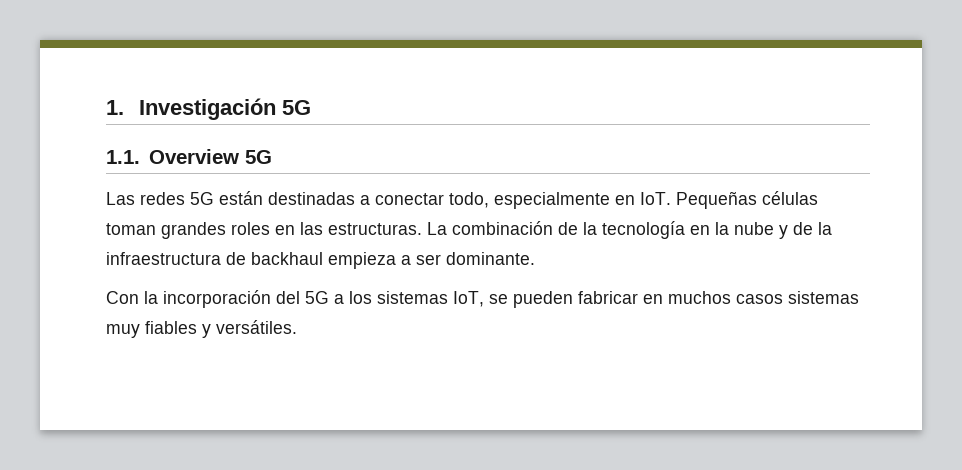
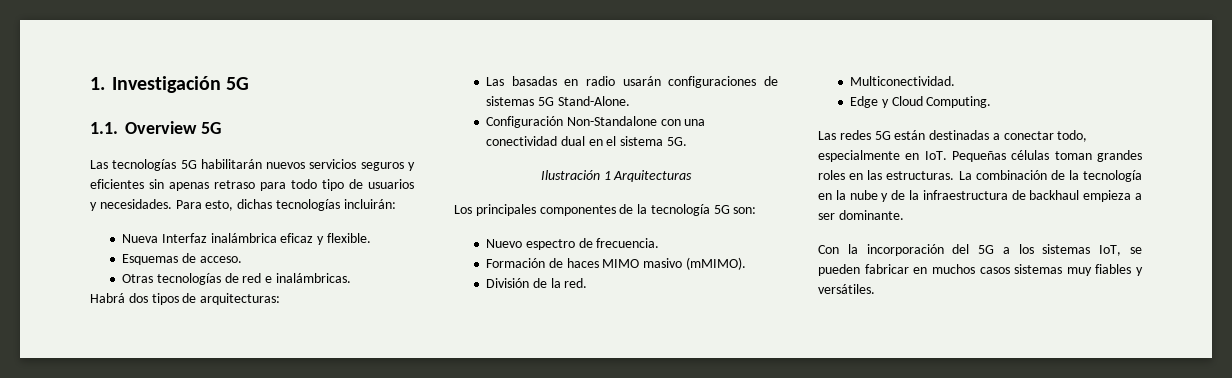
(272, 157) none -> [90,159,415,171] [90,179,414,191] [90,199,396,211] [122,233,372,245] [122,253,242,265] [122,273,352,285] [90,293,281,305] [486,76,778,88] [486,96,630,106] [486,116,706,128] [486,136,688,146] [540,170,693,182] [454,204,757,216] [486,238,660,250] [486,257,747,270] [486,278,588,288] [850,76,956,86] [850,96,992,108] // Las tecnologías 5G habilitarán nuevos servicios seguros y eficientes sin apenas retraso para todo tipo de usuarios y necesidades. Para esto, dichas tecnologías incluirán: // Nueva Interfaz inalámbrica eficaz y flexible. // Esquemas de acceso. // Otras tecnologías de red e inalámbricas. // Habrá dos tipos de arquitecturas: // Las basadas en radio usarán configuraciones de sistemas 5G Stand-Alone. // Configuración Non-Standalone con una conectividad dual en el sistema 5G. // Ilustración 1 Arquitecturas // Los principales componentes de la tecnología 5G son: // Nuevo espectro de frecuencia. // Formación de haces MIMO masivo (mMIMO). // División de la red. // Multiconectividad. // Edge y Cloud Computing.

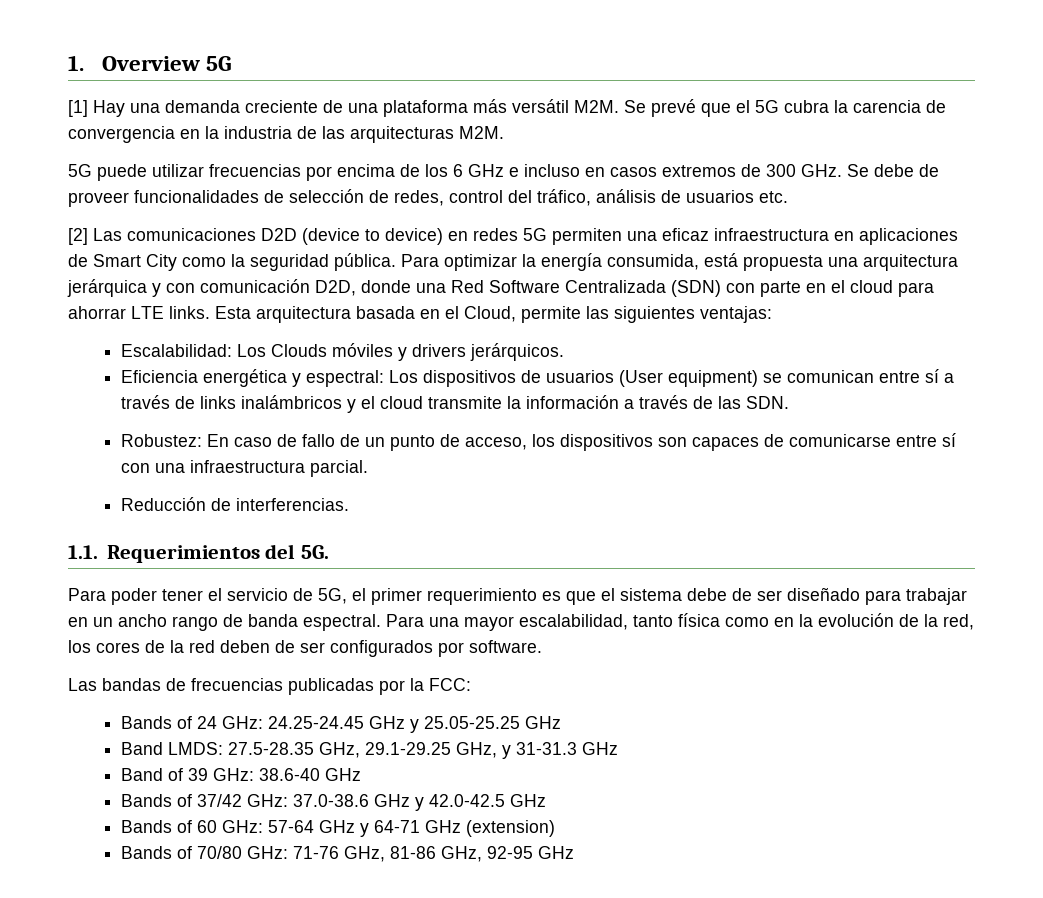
[112,76,250,93] [90,121,221,134] [90,159,415,171] [90,179,414,191] [90,199,396,211] [122,233,372,245] [122,253,242,265] [122,273,352,285] [90,293,281,305] [486,76,778,88] [486,96,630,106] [486,116,706,128] [486,136,688,146] [540,170,693,182] [454,204,757,216] [486,238,660,250] [486,257,747,270] [486,278,588,288] [850,76,956,86] [850,96,992,108] [818,130,1088,142] [818,150,1142,162] [818,170,1142,182] [818,190,1142,202] [818,210,904,220] [818,244,1142,256] [818,264,1143,276] [818,284,875,294] Investigación 5G // 1.1. Overview 5G // Las tecnologías 5G habilitarán nuevos servicios seguros y eficientes sin apenas retraso para todo tipo de usuarios y necesidades. Para esto, dichas tecnologías incluirán: // Nueva Interfaz inalámbrica eficaz y flexible. // Esquemas de acceso. // Otras tecnologías de red e inalámbricas. // Habrá dos tipos de arquitecturas: // Las basadas en radio usarán configuraciones de sistemas 5G Stand-Alone. // Configuración Non-Standalone con una conectividad dual en el sistema 5G. // Ilustración 1 Arquitecturas // Los principales componentes de la tecnología 5G son: // Nuevo espectro de frecuencia. // Formación de haces MIMO masivo (mMIMO). // División de la red. // Multiconectividad. // Edge y Cloud Computing. // Las redes 5G están destinadas a conectar todo, especialmente en IoT. Pequeñas células toman grandes roles en las estructuras. La combinación de la tecnología en la nube y de la infraestructura de backhaul empieza a ser dominante. // Con la incorporación del 5G a los sistemas IoT, se pueden fabricar en muchos casos sistemas muy fiables y versátiles. -> [101,56,232,71] [68,99,946,117] [68,126,504,143] [68,164,939,181] [68,189,788,207] [68,228,958,245] [68,253,958,271] [67,279,934,297] [68,306,772,323] [121,343,565,361] [121,369,955,387] [121,395,790,413] [121,433,957,451] [121,460,369,477] [121,497,350,511] [68,544,329,563] [68,587,967,605] [68,613,974,631] [68,640,542,657] [68,678,471,695] [121,716,562,733] [121,742,619,759] [121,768,362,781] [121,794,547,811] [121,820,556,837] [121,846,575,862] Overview 5G // [1] Hay una demanda creciente de una plataforma más versátil M2M. Se prevé que el 5G cubra la carencia de convergencia en la industria de las arquitecturas M2M. // 5G puede utilizar frecuencias por encima de los 6 GHz e incluso en casos extremos de 300 GHz. Se debe de proveer funcionalidades de selección de redes, control del tráfico, análisis de usuarios etc. // [2] Las comunicaciones D2D (device to device) en redes 5G permiten una eficaz infraestructura en aplicaciones de Smart City como la seguridad pública. Para optimizar la energía consumida, está propuesta una arquitectura jerárquica y con comunicación D2D, donde una Red Software Centralizada (SDN) con parte en el cloud para ahorrar LTE links. Esta arquitectura basada en el Cloud, permite las siguientes ventajas: // Escalabilidad: Los Clouds móviles y drivers jerárquicos. // Eficiencia energética y espectral: Los dispositivos de usuarios (User equipment) se comunican entre sí a través de links inalámbricos y el cloud transmite la información a través de las SDN. // Robustez: En caso de fallo de un punto de acceso, los dispositivos son capaces de comunicarse entre sí con una infraestructura parcial. // Reducción de interferencias. // 1.1. Requerimientos del 5G. // Para poder tener el servicio de 5G, el primer requerimiento es que el sistema debe de ser diseñado para trabajar en un ancho rango de banda espectral. Para una mayor escalabilidad, tanto física como en la evolución de la red, los cores de la red deben de ser configurados por software. // Las bandas de frecuencias publicadas por la FCC: // Bands of 24 GHz: 24.25-24.45 GHz y 25.05-25.25 GHz // Band LMDS: 27.5-28.35 GHz, 29.1-29.25 GHz, y 31-31.3 GHz // Band of 39 GHz: 38.6-40 GHz // Bands of 37/42 GHz: 37.0-38.6 GHz y 42.0-42.5 GHz // Bands of 60 GHz: 57-64 GHz y 64-71 GHz (extension) // Bands of 70/80 GHz: 71-76 GHz, 81-86 GHz, 92-95 GHz

